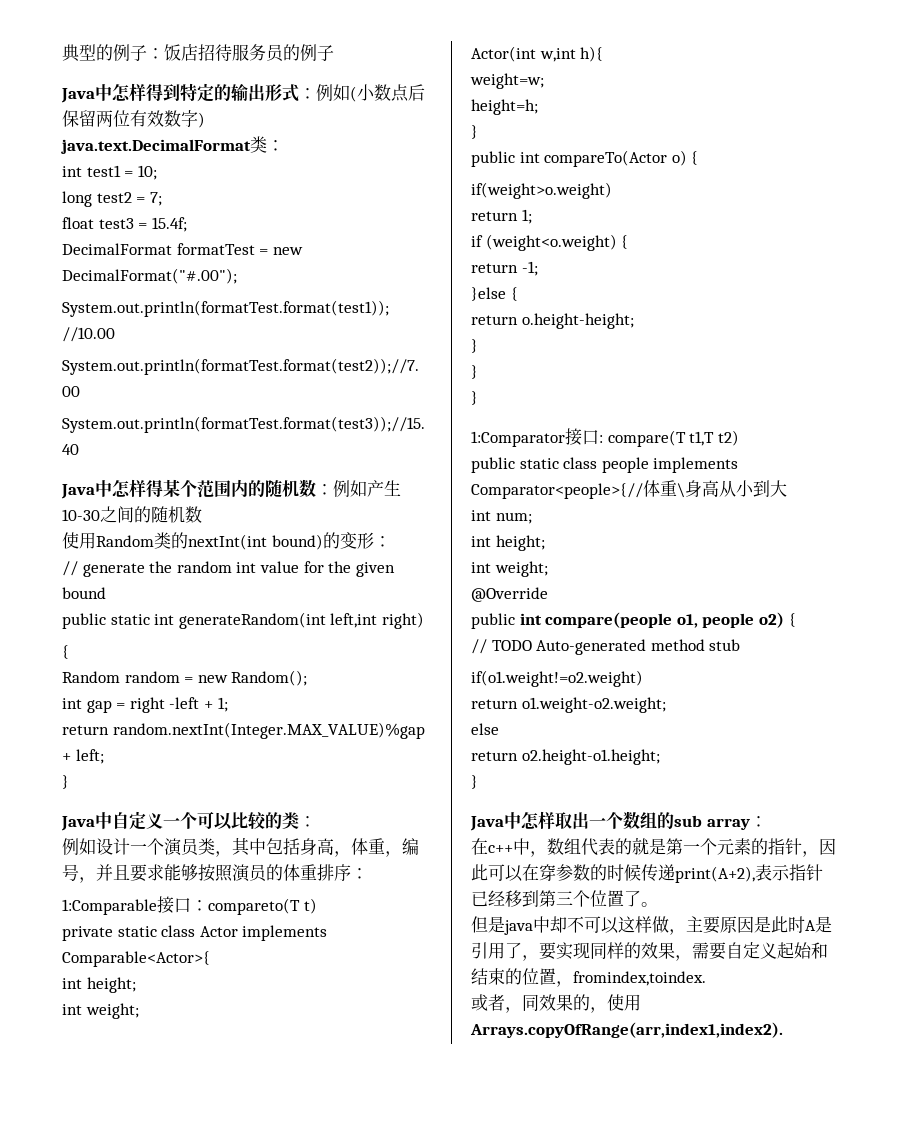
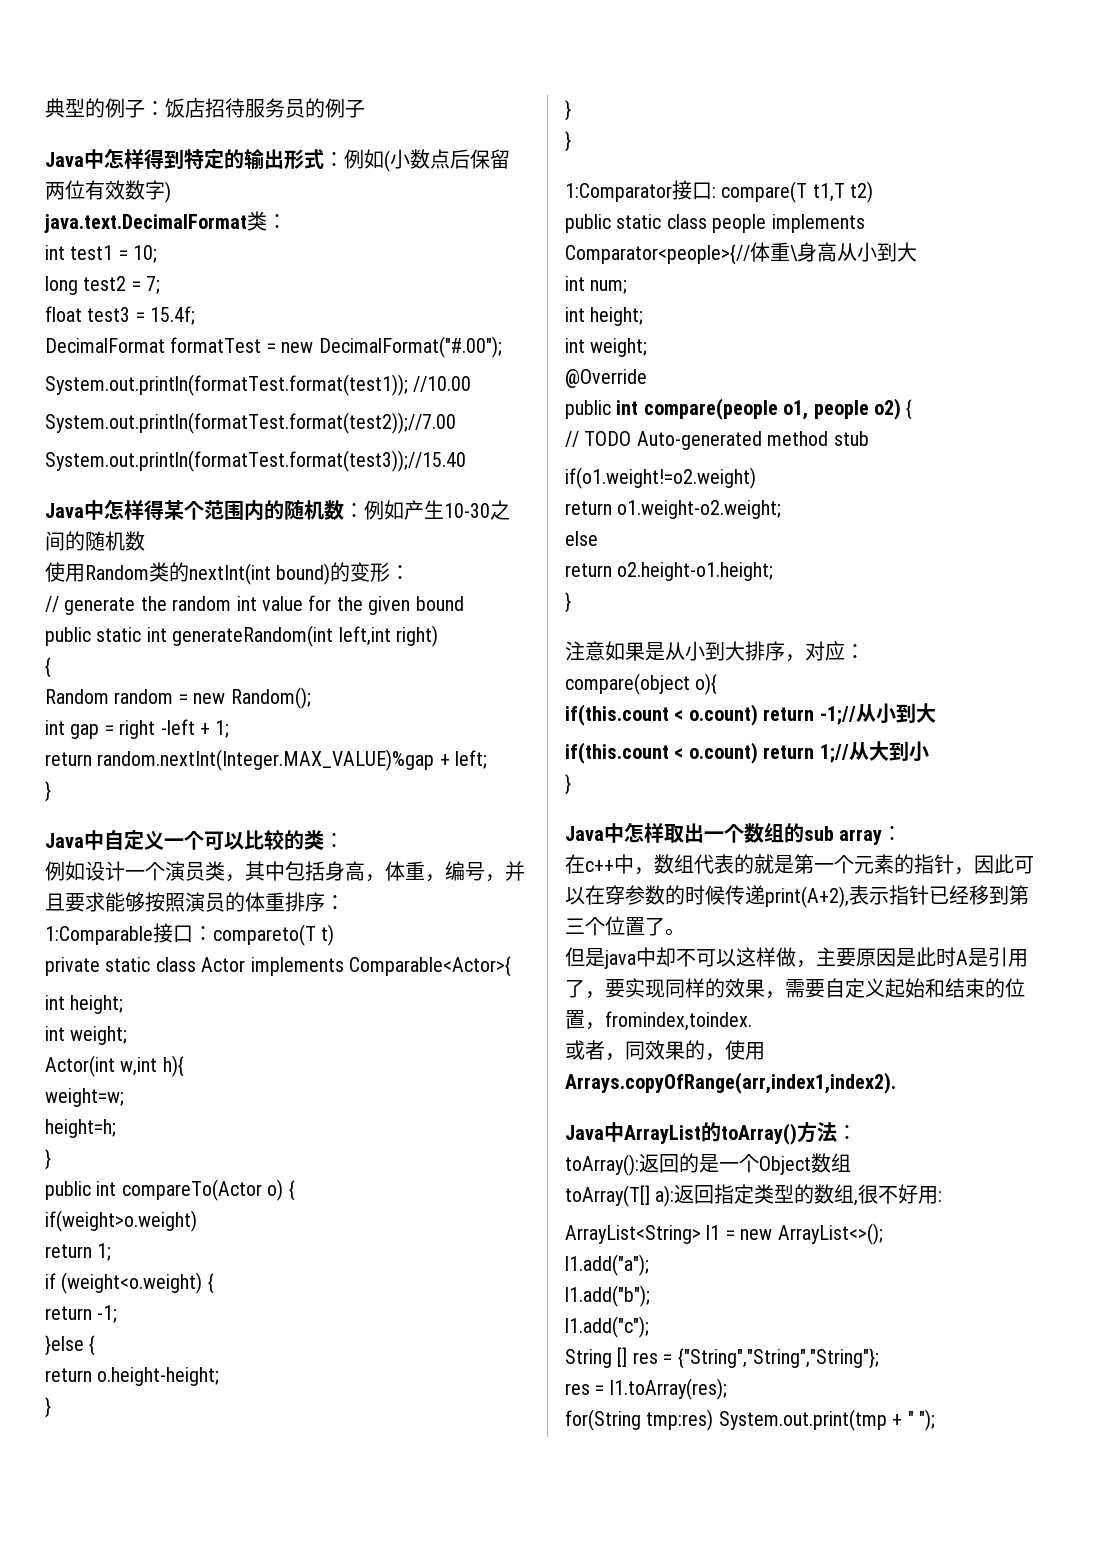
(478, 782) none -> [565,641,865,662] [565,673,718,695] [565,703,936,726] [565,741,929,764] [565,774,571,795] // 注意如果是从小到大排序，对应： // compare(object o){ // if(this.count < o.count) return -1;//从小到大 // if(this.count < o.count) return 1;//从大到小 // }
(783, 1030) none -> [565,1122,857,1145] [565,1153,851,1176] [565,1184,943,1207] [565,1223,883,1245] [565,1254,649,1276] [565,1285,650,1307] [565,1316,649,1338] [565,1347,879,1369] [565,1378,727,1400] [565,1409,935,1431] // Java中ArrayList的toArray()方法： // toArray():返回的是一个Object数组 // toArray(T[] a):返回指定类型的数组,很不好用: // ArrayList<String> l1 = new ArrayList<>(); // l1.add("a"); // l1.add("b"); // l1.add("c"); // String [] res = {"String","String","String"}; // res = l1.toArray(res); // for(String tmp:res) System.out.print(tmp + " ");

